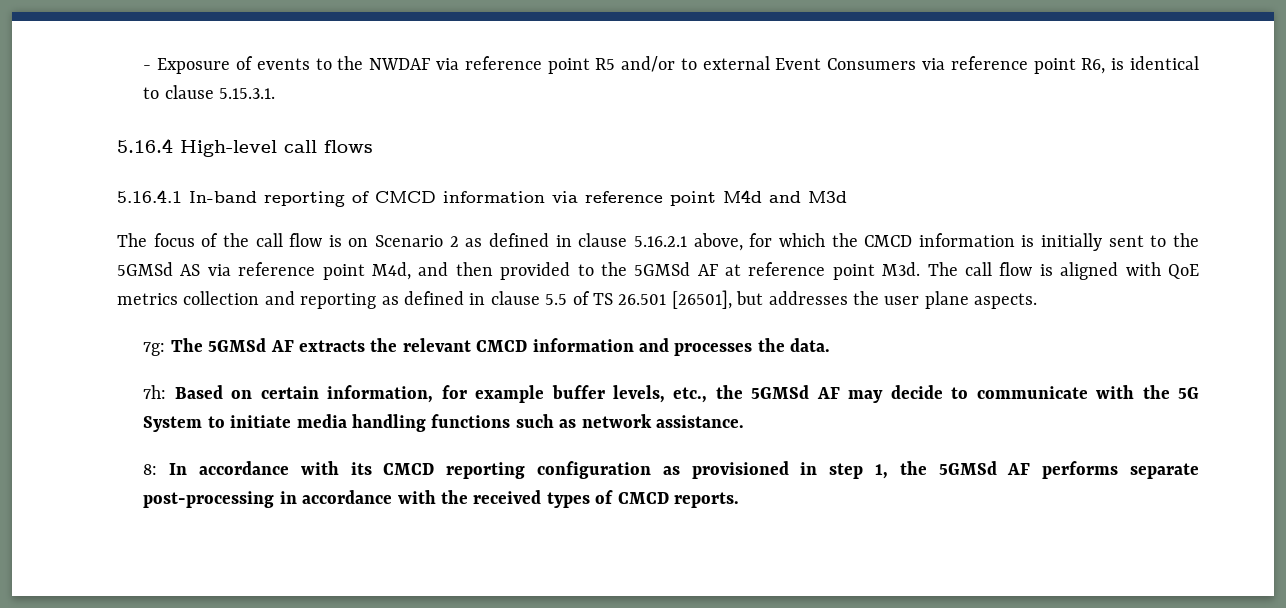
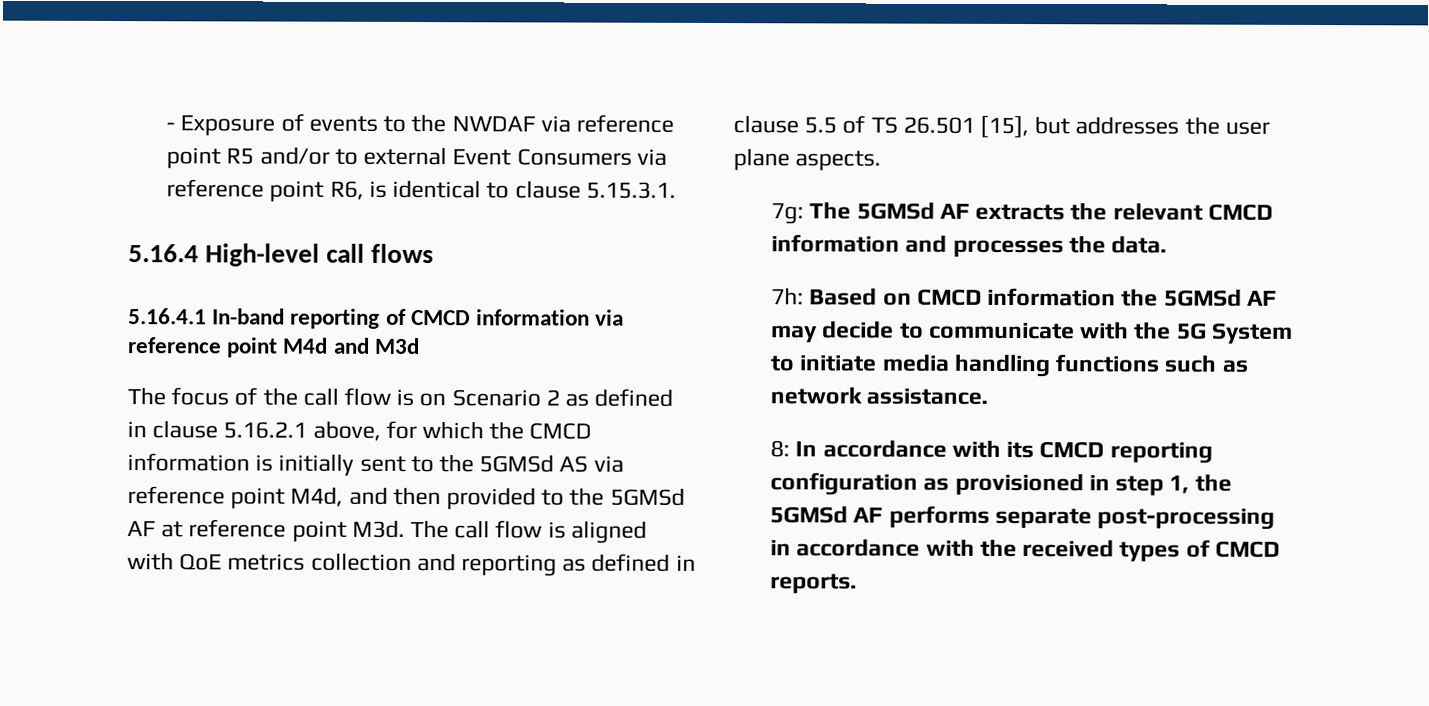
[671,290,732,309] [26501], -> [980,115,1030,139] [15],
[260,385,708,403] certain information, for example buffer levels, etc., -> [916,287,1117,307] CMCD information

